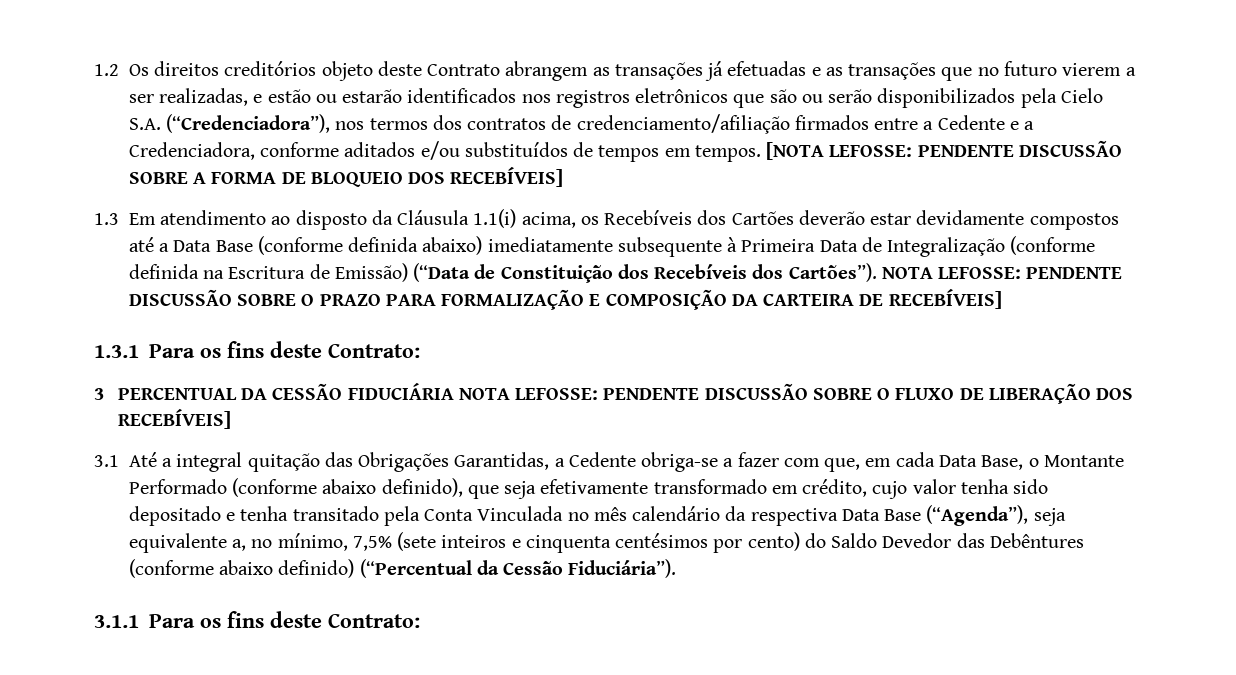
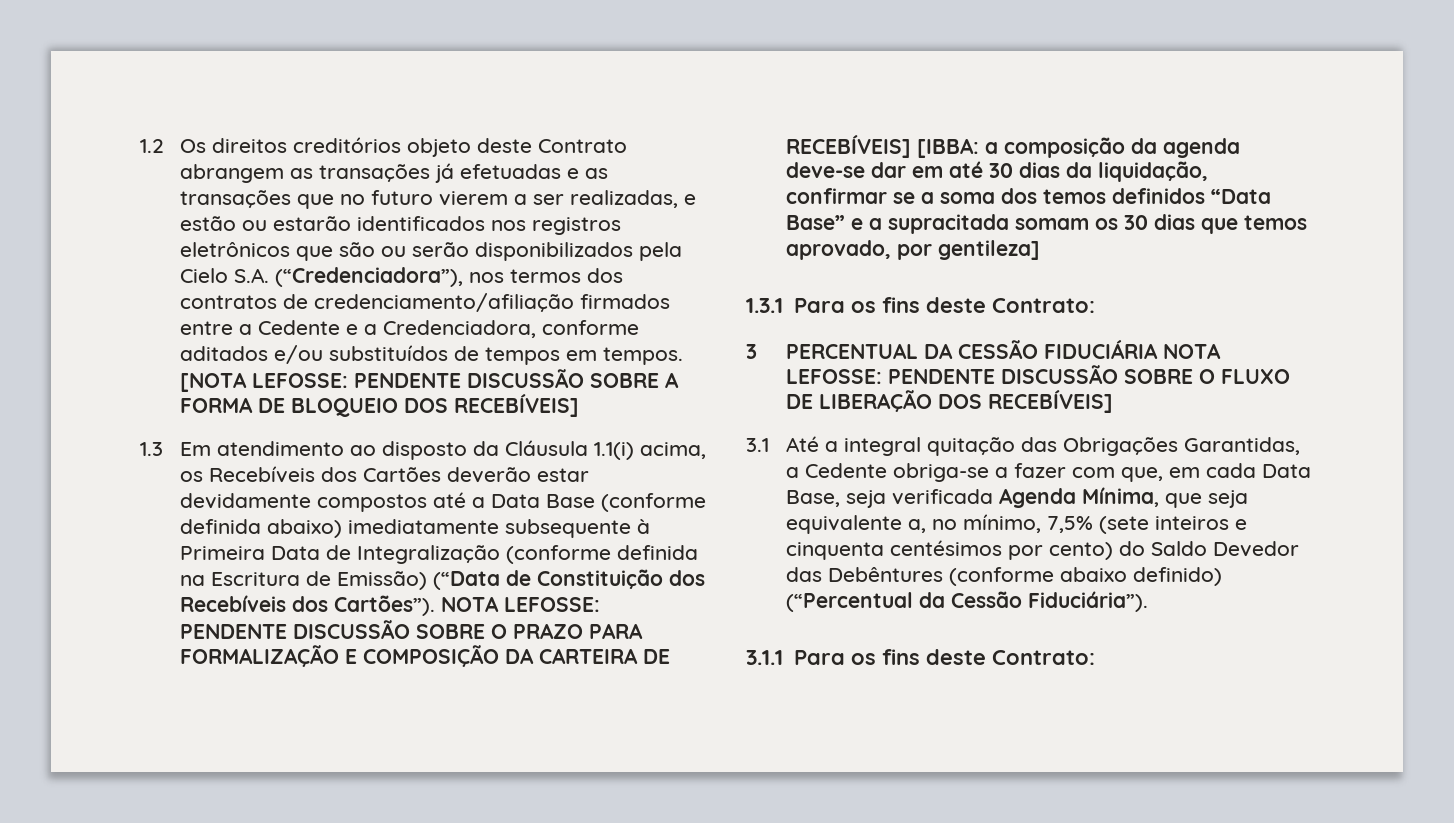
(1002, 298) none -> [916,137,1240,158] [785,161,1208,182] [785,188,1271,204] [785,214,1307,234] [785,240,1040,260] [IBBA: a composição da agenda deve-se dar em até 30 dias da liquidação, confirmar se a soma dos temos definidos “Data Base” e a supracitada somam os 30 dias que temos aprovado, por gentileza]
[1028,455,1124,467] [128,478,1049,499] [128,505,1029,526] o Montante Performado (conforme abaixo definido), que seja efetivamente transformado em crédito, cujo valor tenha sido depositado e tenha transitado pela Conta Vinculada no mês calendário da respectiva Data Base (“Agenda”), -> [845,487,1202,508] seja verificada Agenda Mínima, que

